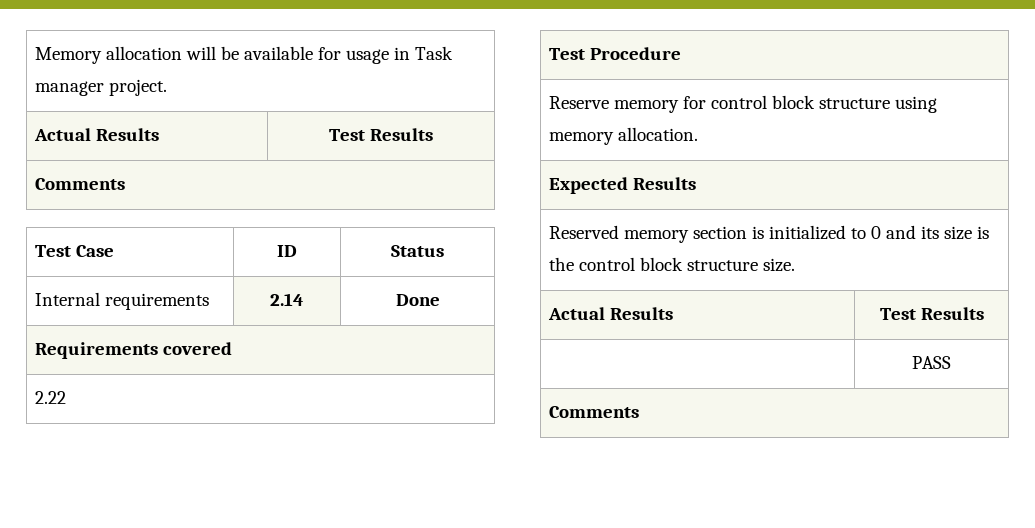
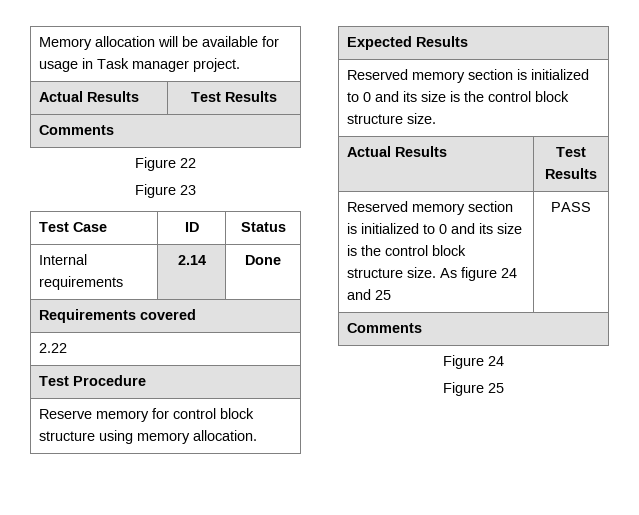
(126, 184) none -> [135,157,196,171] [135,184,196,198] // Figure 22 // Figure 23
[912,356,951,369] [549,406,640,418] | PASS // Comments -> [347,201,514,215] [347,223,523,234] [347,245,467,256] [347,267,518,281] [347,289,392,300] [551,202,591,212] [347,323,423,333] [443,355,504,369] [443,382,504,396] Reserved memory section is initialized to 0 and its size is the control block structure size. As figure 24 and 25 | PASS // Comments // Figure 24 // Figure 25

